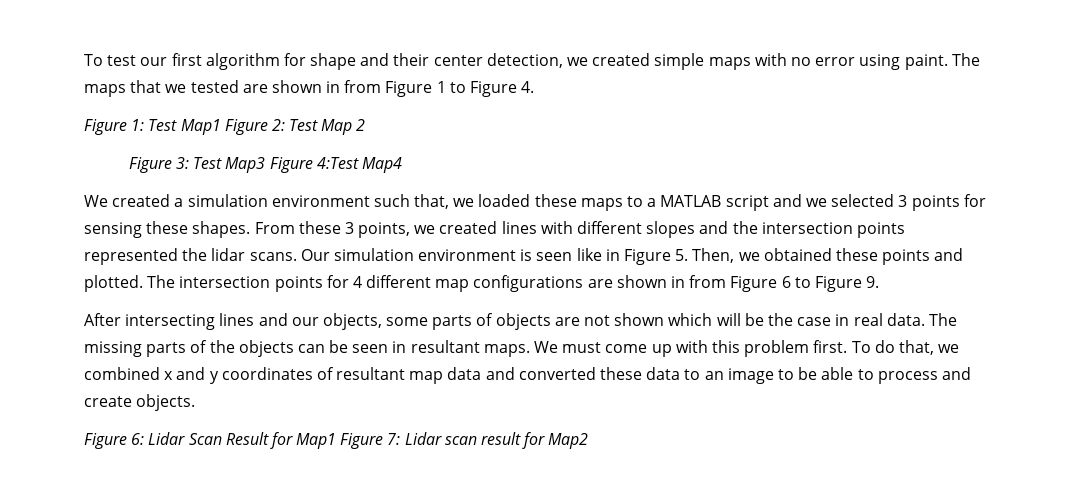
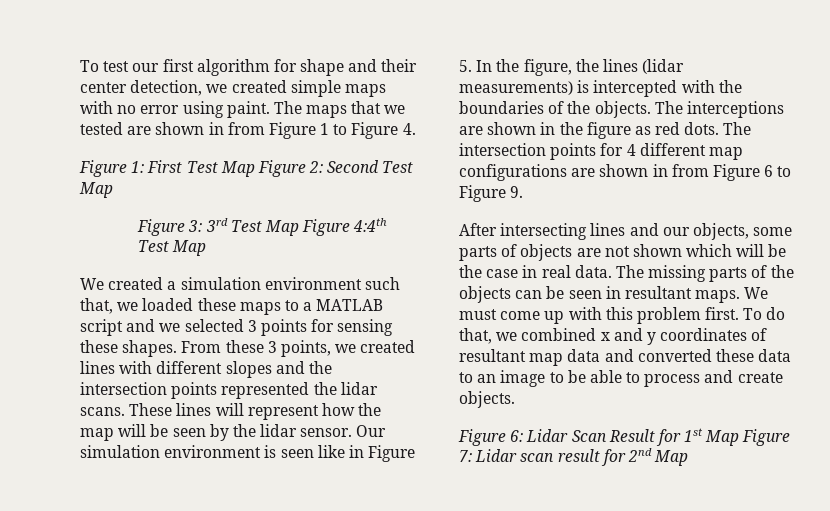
[148,119,221,135] Test Map1 -> [147,160,255,177] First Test Map
[289,119,366,135] Test Map 2 -> [327,160,414,173] [79,182,113,198] Second Test Map
[193,157,403,173] Test Map3 Figure 4:Test Map4 -> [205,218,388,236] [138,240,207,256] 3rd Test Map Figure 4:4th Test Map
(297, 256) none -> [129,403,382,420] [80,424,353,441] These lines will represent how the map will be seen by the lidar sensor.
[692,248,964,265] [84,275,143,292] Then, we obtained these points and plotted. -> [476,59,685,76] [459,80,742,97] [459,101,784,118] [459,122,720,139] In the figure, the lines (lidar measurements) is intercepted with the boundaries of the objects. The interceptions are shown in the figure as red dots.
[296,433,337,449] Map1 -> [684,428,740,446] 1st Map
[548,433,589,449] Map2 -> [627,448,689,466] 2nd Map

